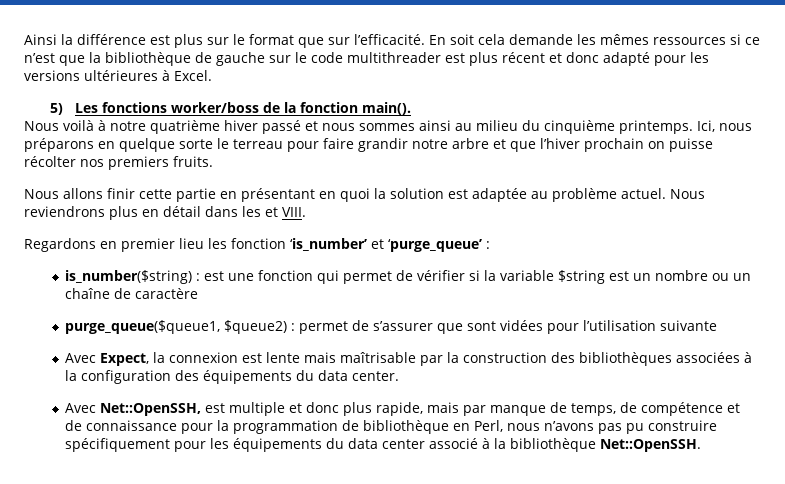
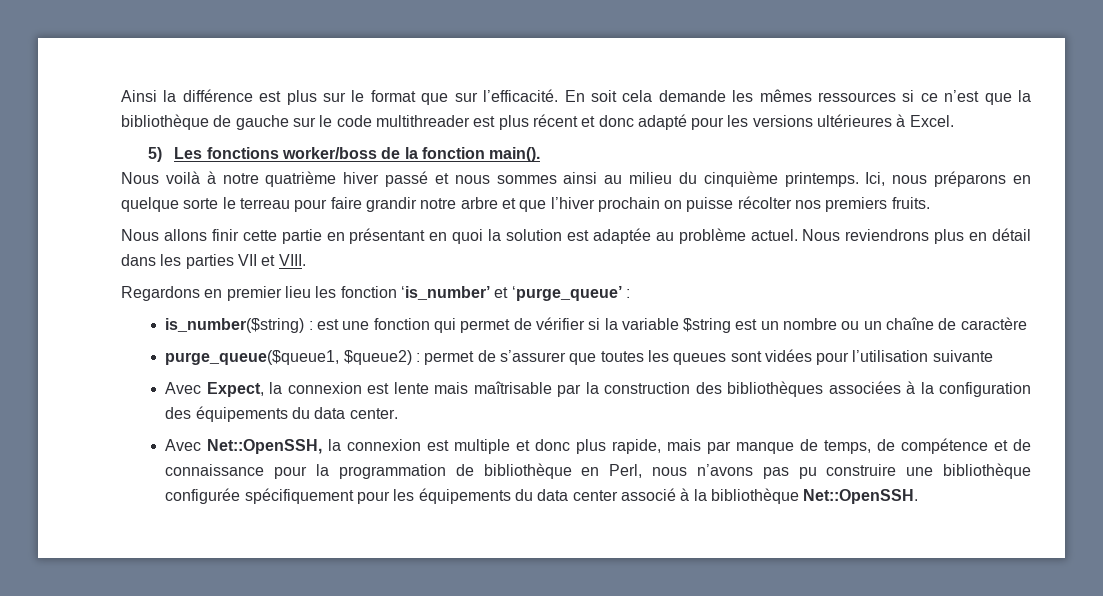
(261, 211) none -> [185,254,257,269] parties VII
(464, 328) none -> [600,350,727,365] toutes les queues
(202, 409) none -> [328,439,422,451] la connexion
(718, 425) none -> [906,463,1032,479] [165,488,241,504] une bibliothèque configurée

